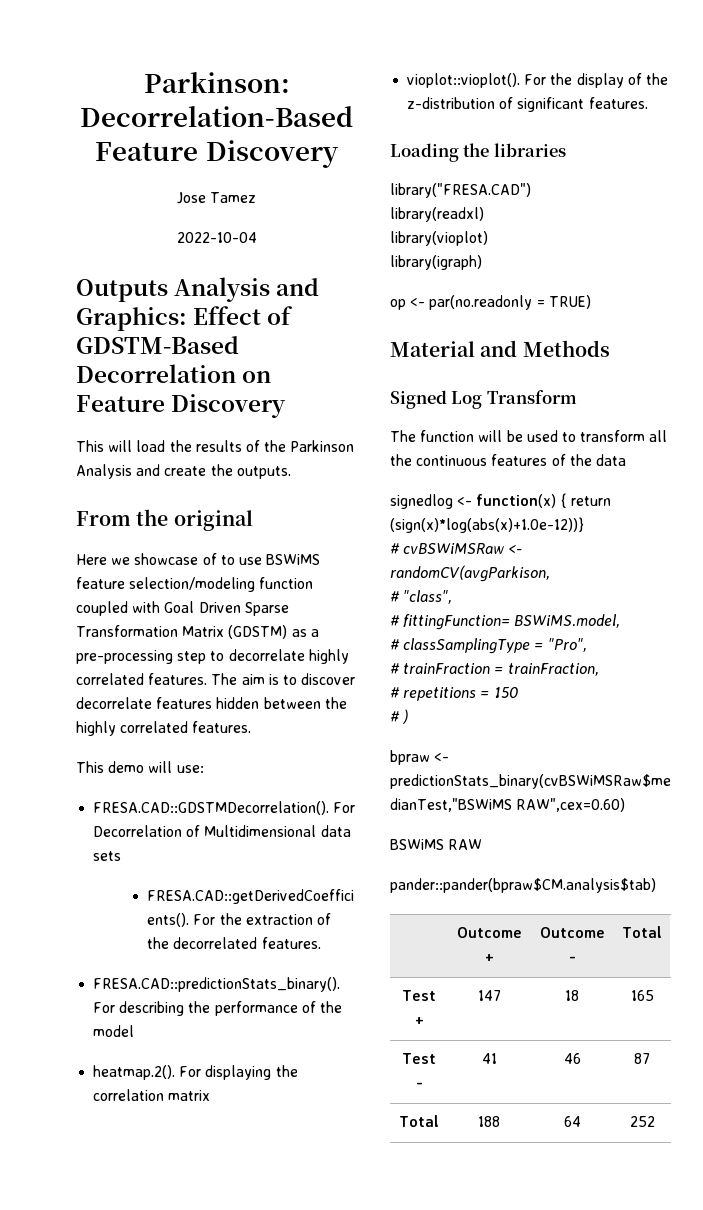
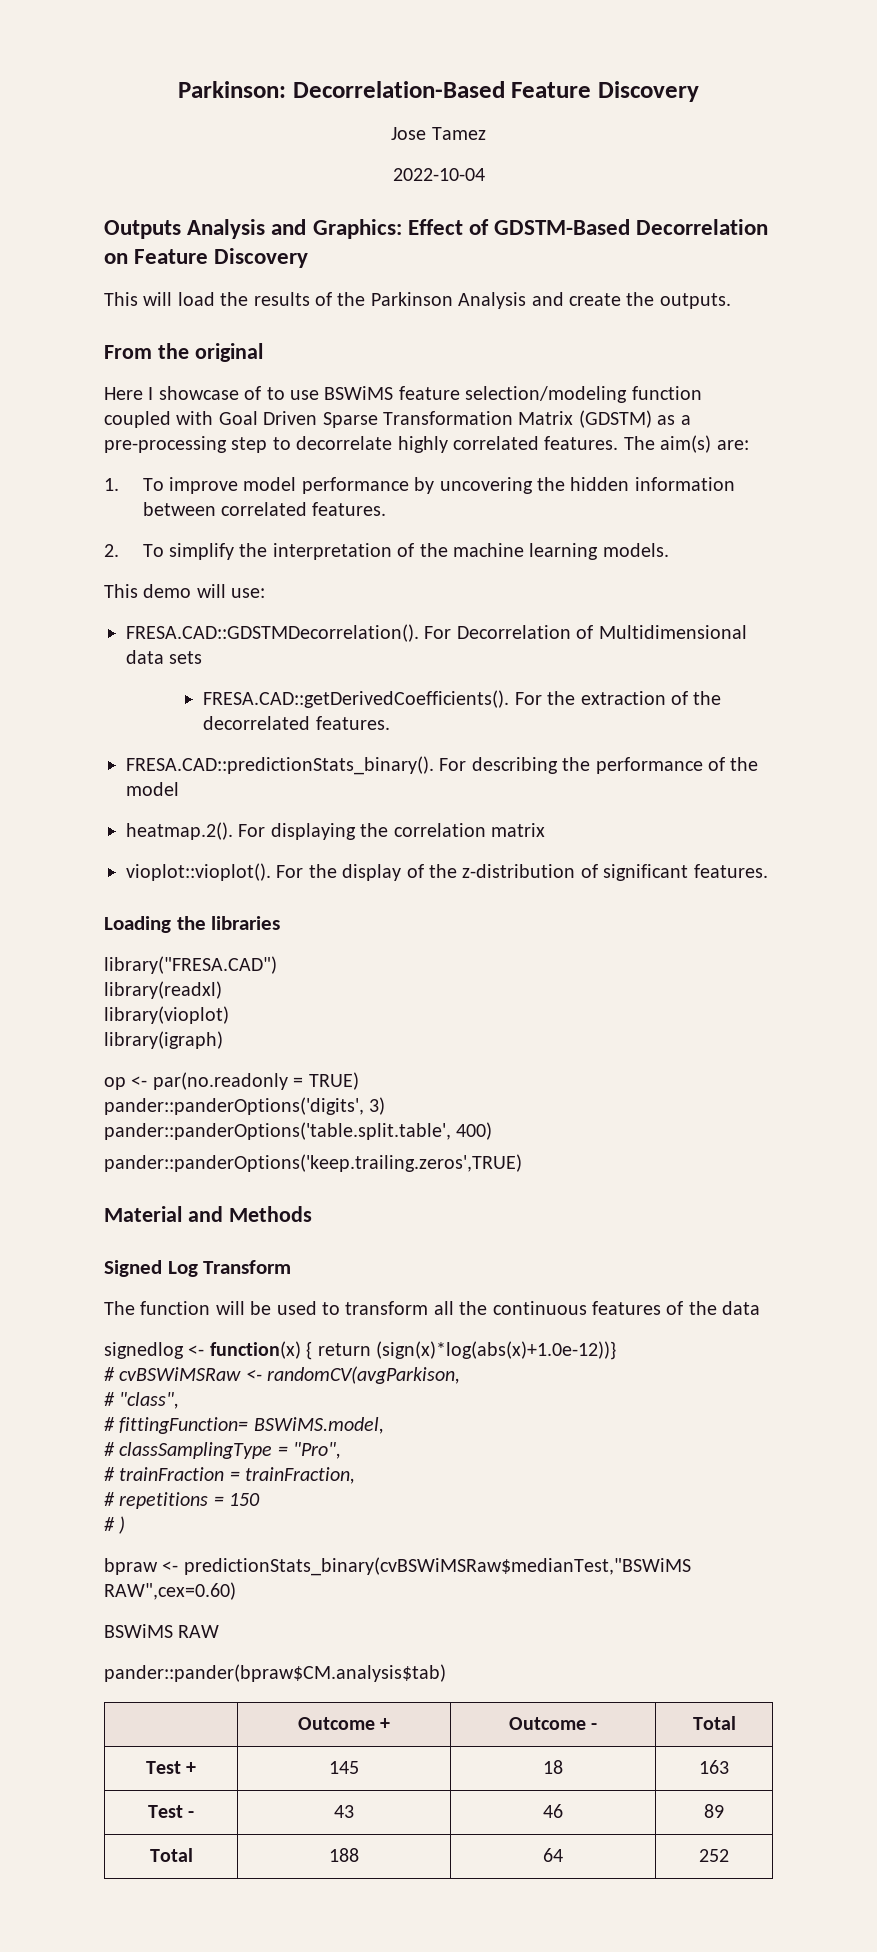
[111,557,131,565] we -> [148,387,154,400] I
[241,673,356,685] [76,697,347,709] [76,721,252,736] aim is to discover decorrelate features hidden between the highly correlated features. -> [660,435,749,453] [104,477,735,494] [142,502,387,516] [104,543,669,560] aim(s) are: // 1. To improve model performance by uncovering the hidden information between correlated features. // 2. To simplify the interpretation of the machine learning models.
(591, 302) none -> [104,1097,386,1115] [104,1122,493,1140] [104,1154,522,1172] // pander::panderOptions('digits', 3) // pander::panderOptions('table.split.table', 400) // pander::panderOptions('keep.trailing.zeros',TRUE)
[477,990,501,1001] 147 -> [329,1761,359,1774] 145
[630,990,654,1001] 165 -> [699,1760,729,1774] 163
[481,1053,497,1064] 41 -> [334,1805,354,1818] 43
[634,1053,650,1064] 87 -> [704,1804,724,1818] 89

